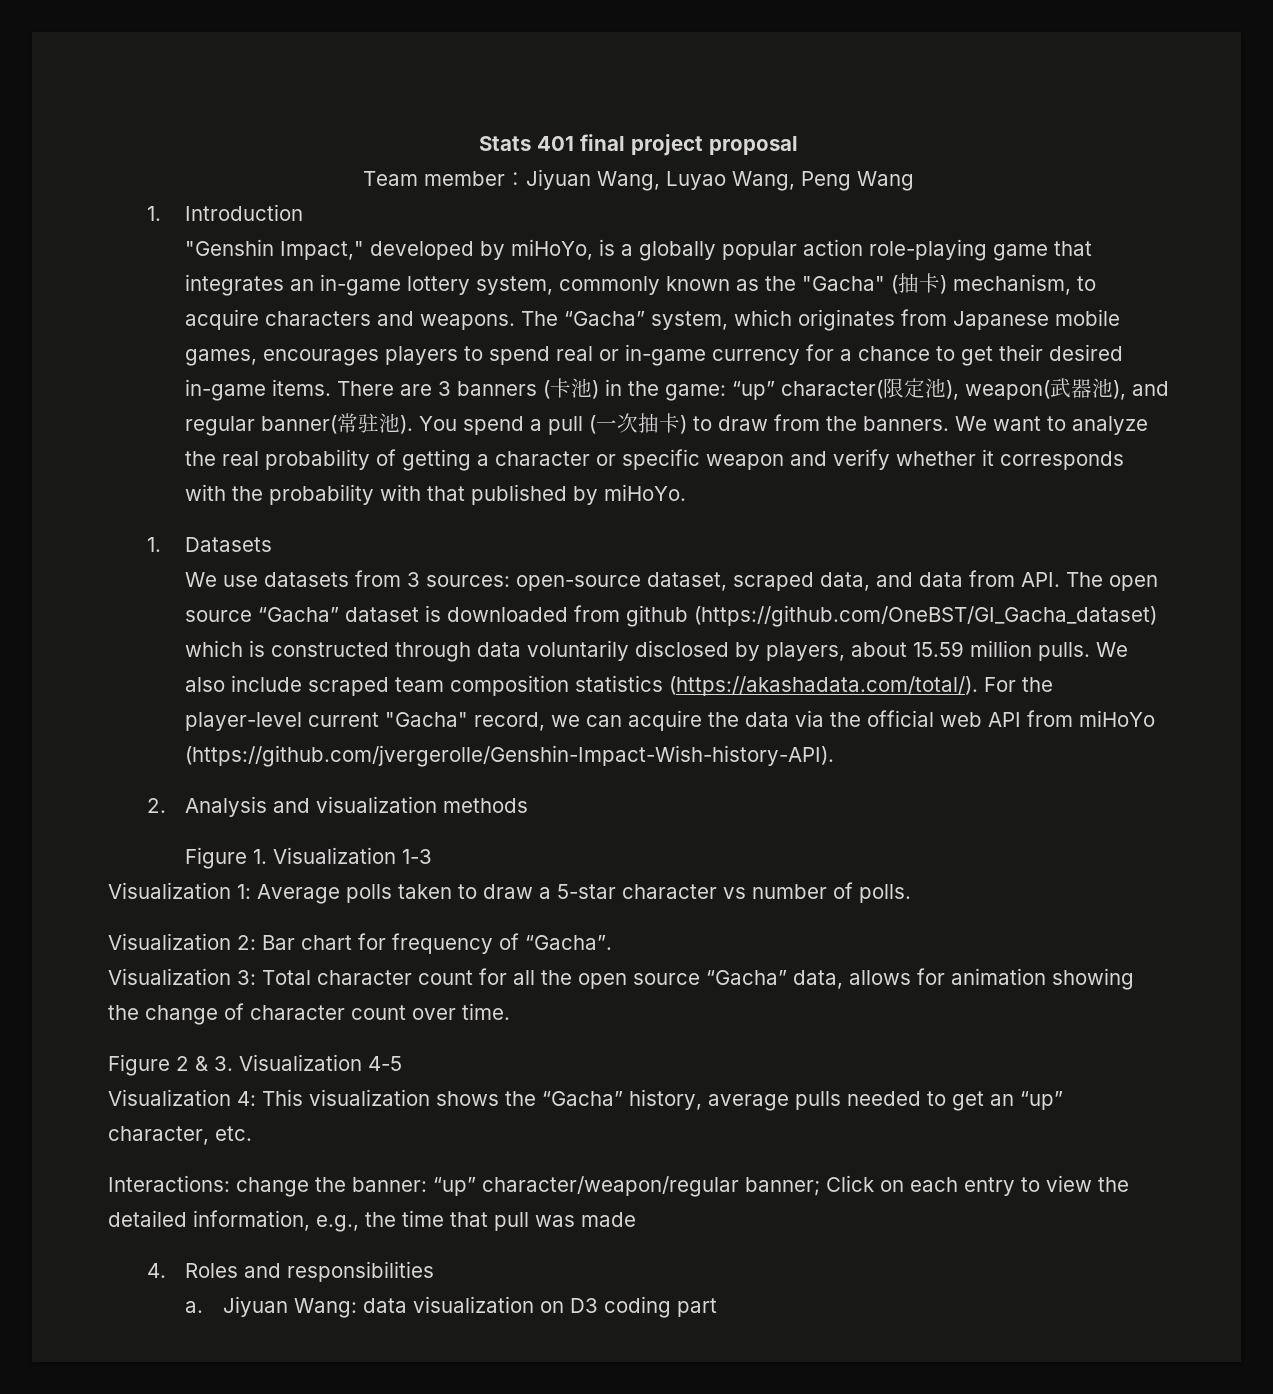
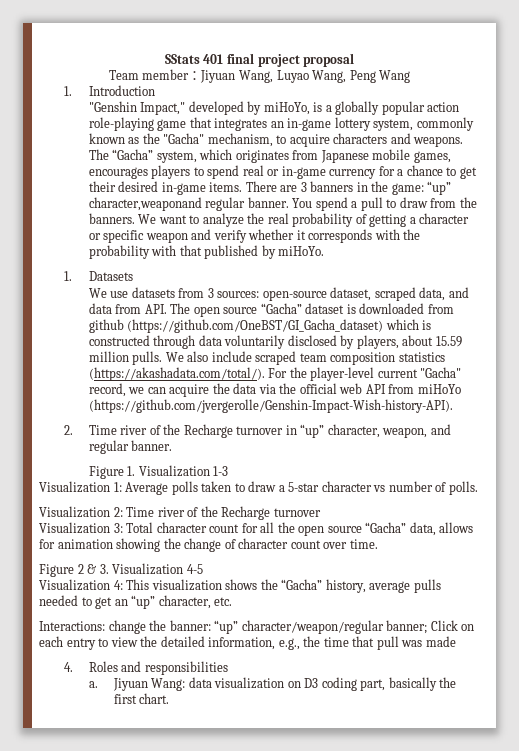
[479,136,531,151] Stats -> [164,54,200,64] SStats
[890,273,947,294] (抽卡) -> (205, 138) none
[542,378,599,399] (卡池) -> (354, 186) none
[780,378,1169,400] [184,413,687,436] character(限定池), weapon(武器池), and regular banner(常驻池). You spend a pull (一次抽卡) -> [88,197,383,211] character,weaponand regular banner. You spend a pull
[184,796,528,817] Analysis and visualization methods -> [88,424,451,438] [88,440,173,454] Time river of the Recharge turnover in “up” character, weapon, and regular banner.
[262,933,612,954] Bar chart for frequency of “Gacha”. -> [126,506,321,520] Time river of the Recharge turnover
[677,1298,718,1317] part -> [360,677,457,691] [113,693,170,704] part, basically the first chart.

